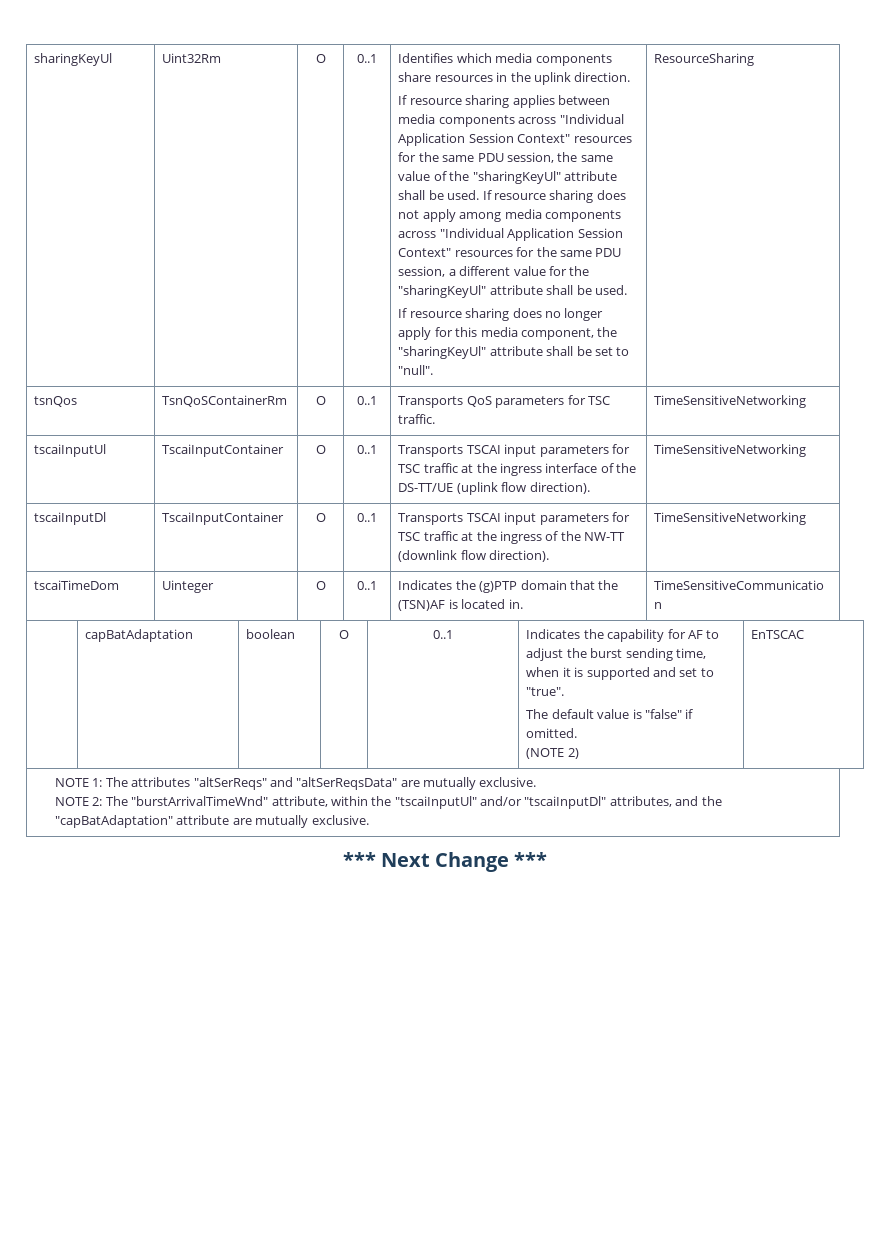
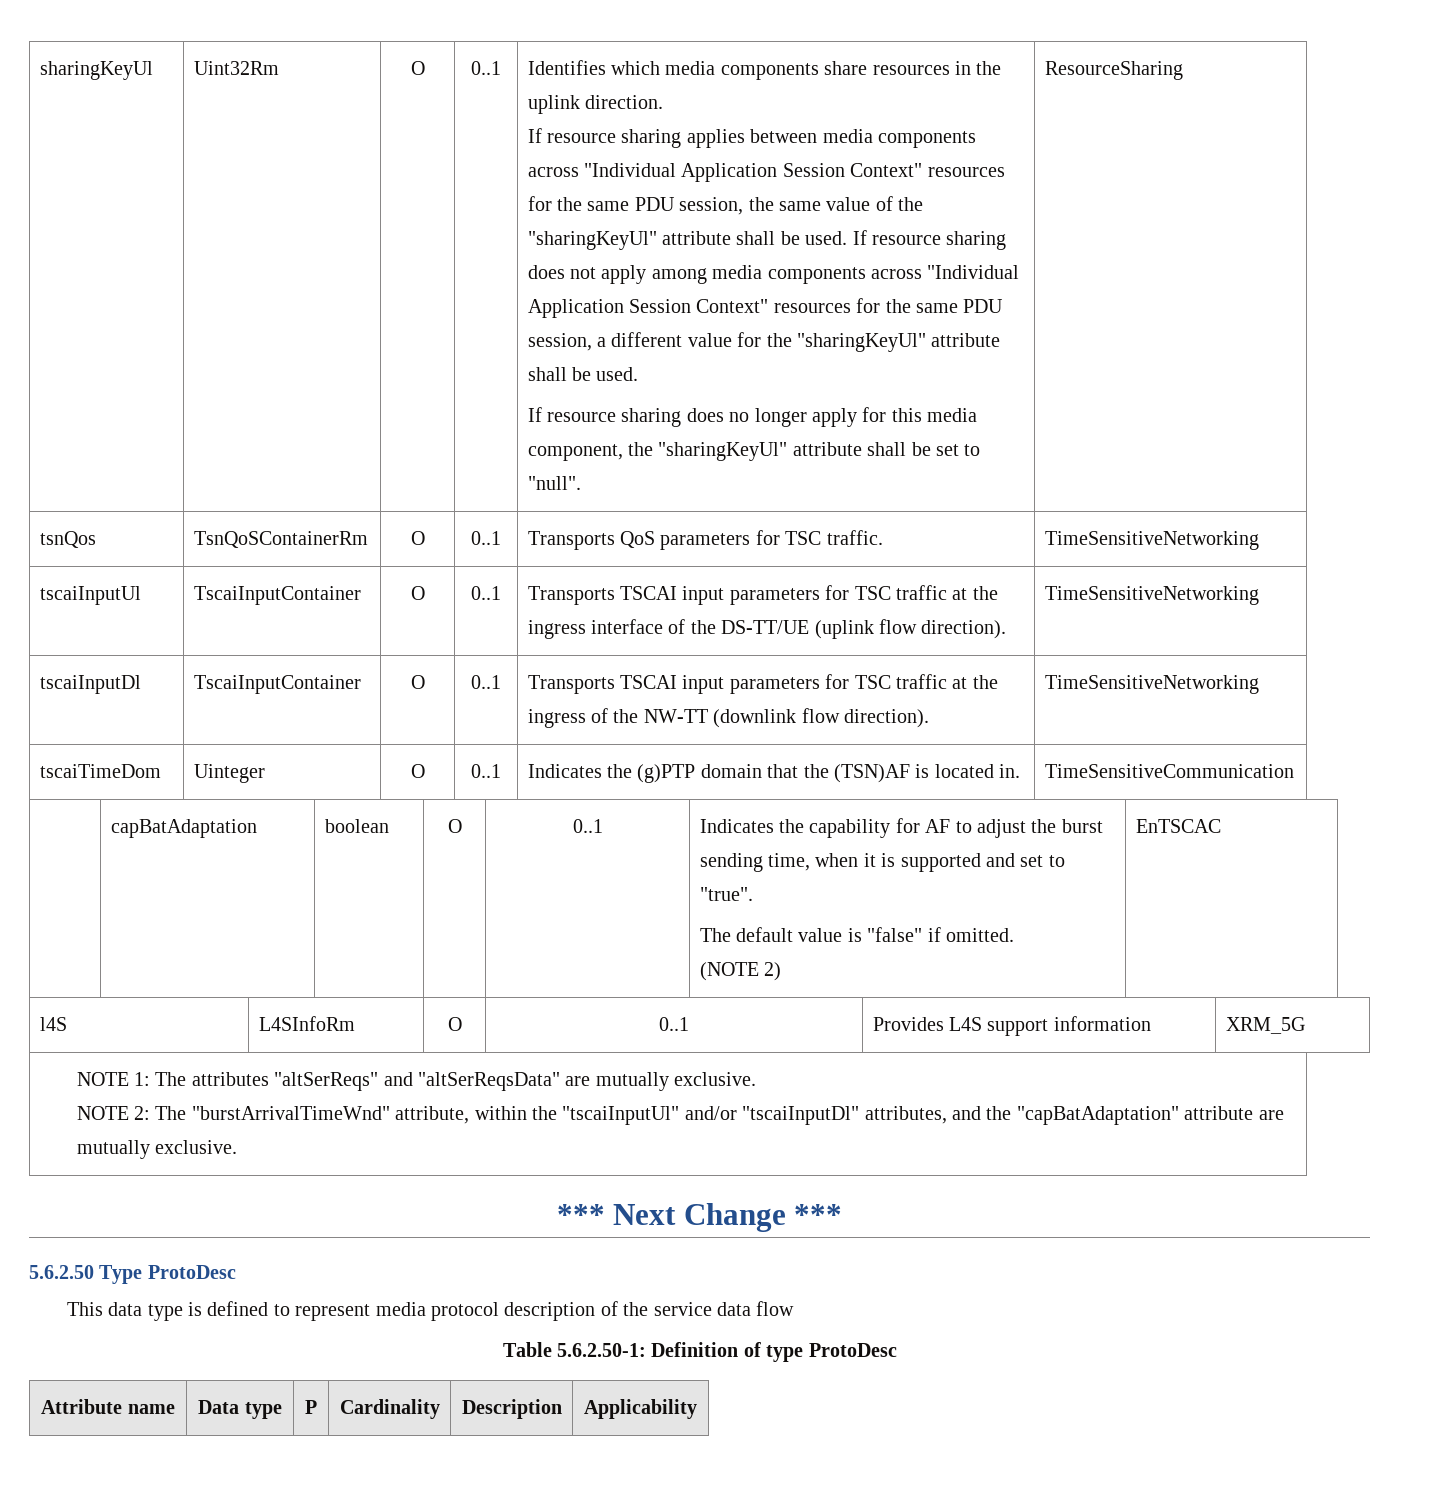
(805, 634) none -> [39,1017,67,1031] [258,1016,355,1031] [447,1017,462,1031] [659,1017,689,1031] [872,1016,1151,1036] [1225,1017,1305,1034] // l4S | L4SInfoRm | O | 0..1 | Provides L4S support information | XRM_5G
(548, 859) none -> [29,1265,236,1284] [66,1301,795,1321] [502,1342,897,1362] [41,1399,175,1414] [198,1400,282,1419] [305,1400,317,1414] [339,1399,440,1419] [461,1399,562,1419] [584,1399,697,1419] // 5.6.2.50 Type ProtoDesc // This data type is defined to represent media protocol description of the service data flow // Table 5.6.2.50-1: Definition of type ProtoDesc // Attribute name | Data type | P | Cardinality | Description | Applicability

